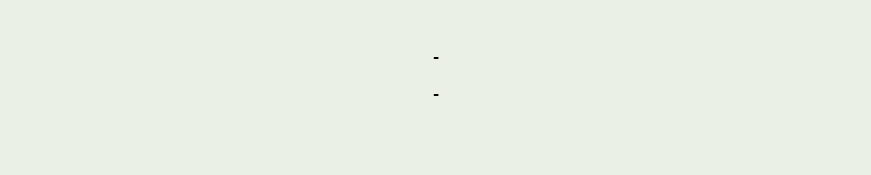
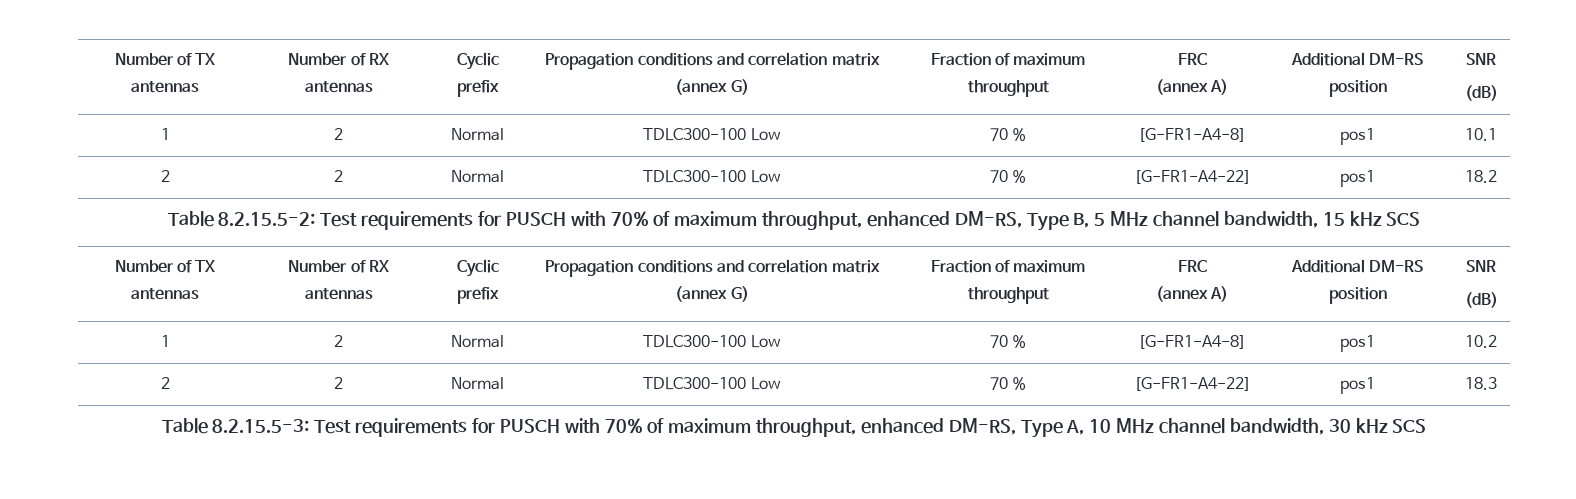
[432,57,439,63] [432,94,439,100] - // - -> [114,53,216,66] [131,81,199,93] [288,53,389,66] [304,81,373,93] [456,52,499,70] [457,80,499,97] [545,52,880,70] [675,79,749,95] [930,53,1086,66] [967,80,1049,97] [1177,53,1207,65] [1155,79,1229,95] [1290,52,1424,66] [1328,80,1387,97] [1466,53,1496,65] [1464,85,1498,101] [160,128,170,140] [334,128,343,140] [451,128,504,141] [643,128,781,141] [989,128,1027,141] [1138,128,1246,142] [1340,128,1375,145] [1465,128,1497,141] [160,170,170,182] [334,170,343,182] [451,170,504,183] [643,170,781,183] [989,170,1027,183] [1133,170,1251,184] [1340,170,1375,187] [1465,170,1497,183] [167,211,1421,231] [114,260,216,273] [131,288,199,300] [288,260,389,273] [304,288,373,300] [456,259,499,277] [457,287,499,304] [545,259,880,277] [675,286,749,302] [930,260,1086,273] [967,287,1049,304] [1177,260,1207,272] [1155,286,1229,302] [1290,259,1424,273] [1328,287,1387,304] [1466,260,1496,272] [1464,292,1498,308] [160,335,170,347] [334,335,343,347] [451,335,504,348] [643,335,781,348] [989,335,1027,348] [1138,335,1246,349] [1340,335,1375,352] [1465,335,1497,348] [160,377,170,389] [334,377,343,389] [451,377,504,390] [643,377,781,390] [989,377,1027,390] [1133,377,1251,391] [1340,377,1375,394] [1465,377,1497,390] [161,418,1427,438] Number of TX antennas | Number of RX antennas | Cyclic prefix | Propagation conditions and correlation matrix (annex G) | Fraction of maximum throughput | FRC // (annex A) | Additional DM-RS position | SNR // (dB) // 1 | 2 | Normal | TDLC300-100 Low | 70 % | [G-FR1-A4-8] | pos1 | 10.1 // 2 | 2 | Normal | TDLC300-100 Low | 70 % | [G-FR1-A4-22] | pos1 | 18.2 // Table 8.2.15.5-2: Test requirements for PUSCH with 70% of maximum throughput, enhanced DM-RS, Type B, 5 MHz channel bandwidth, 15 kHz SCS // Number of TX antennas | Number of RX antennas | Cyclic prefix | Propagation conditions and correlation matrix (annex G) | Fraction of maximum throughput | FRC // (annex A) | Additional DM-RS position | SNR // (dB) // 1 | 2 | Normal | TDLC300-100 Low | 70 % | [G-FR1-A4-8] | pos1 | 10.2 // 2 | 2 | Normal | TDLC300-100 Low | 70 % | [G-FR1-A4-22] | pos1 | 18.3 // Table 8.2.15.5-3: Test requirements for PUSCH with 70% of maximum throughput, enhanced DM-RS, Type A, 10 MHz channel bandwidth, 30 kHz SCS

